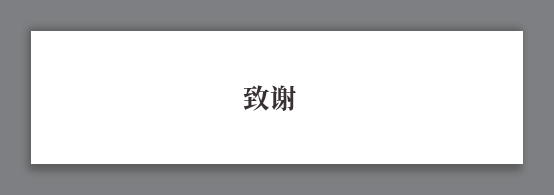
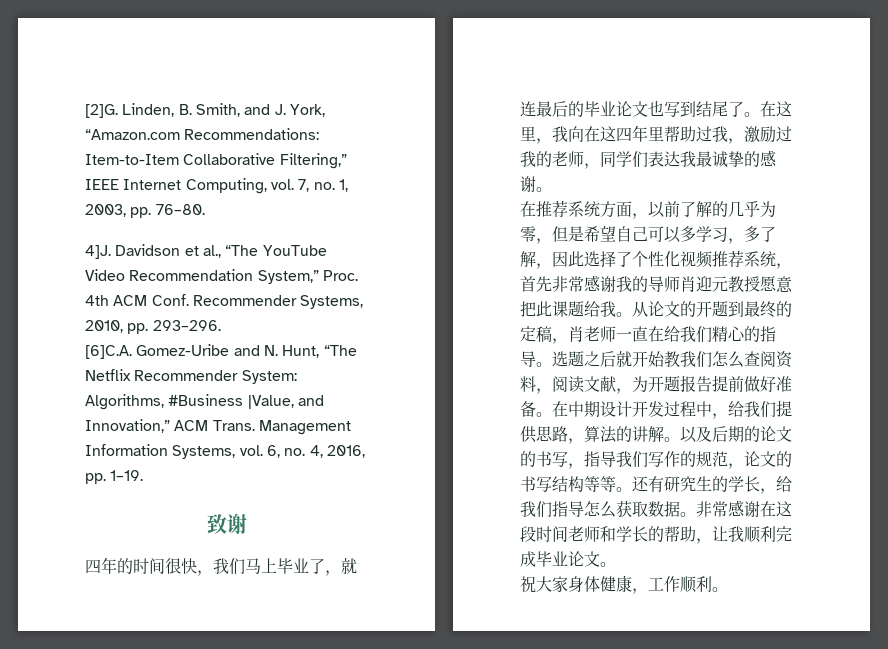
[242,85,297,111] 致谢 -> [85,103,325,118] [85,128,320,140] [85,153,347,169] [85,178,348,194] [85,204,205,218] [85,244,327,259] [85,269,358,284] [85,294,364,309] [85,320,221,334] [85,344,357,359] [85,369,297,384] [85,394,324,410] [85,419,351,435] [85,444,365,459] [85,470,144,484] [206,514,247,534] [85,557,357,576] [520,100,792,117] [520,125,792,144] [520,150,777,169] [520,176,552,192] [520,200,776,219] [520,225,776,244] [520,250,792,269] [520,275,793,293] [520,301,792,318] [520,326,776,344] [520,351,793,368] [520,375,792,394] [520,400,792,419] [520,426,792,444] [520,451,792,469] [520,476,792,494] [520,500,792,518] [520,526,792,544] [520,551,616,567] [520,575,728,594] [2]G. Linden, B. Smith, and J. York, “Amazon.com Recommendations: Item-to-Item Collaborative Filtering,” IEEE Internet Computing, vol. 7, no. 1, 2003, pp. 76–80. // 4]J. Davidson et al., “The YouTube Video Recommendation System,” Proc. 4th ACM Conf. Recommender Systems, 2010, pp. 293–296. // [6]C.A. Gomez-Uribe and N. Hunt, “The Netflix Recommender System: Algorithms, #Business |Value, and Innovation,” ACM Trans. Management Information Systems, vol. 6, no. 4, 2016, pp. 1–19. // 致谢 // 四年的时间很快，我们马上毕业了，就连最后的毕业论文也写到结尾了。在这里，我向在这四年里帮助过我，激励过我的老师，同学们表达我最诚挚的感谢。 // 在推荐系统方面，以前了解的几乎为零，但是希望自己可以多学习，多了解，因此选择了个性化视频推荐系统，首先非常感谢我的导师肖迎元教授愿意把此课题给我。从论文的开题到最终的定稿，肖老师一直在给我们精心的指导。选题之后就开始教我们怎么查阅资料，阅读文献，为开题报告提前做好准备。在中期设计开发过程中，给我们提供思路，算法的讲解。以及后期的论文的书写，指导我们写作的规范，论文的书写结构等等。还有研究生的学长，给我们指导怎么获取数据。非常感谢在这段时间老师和学长的帮助，让我顺利完成毕业论文。 // 祝大家身体健康，工作顺利。

